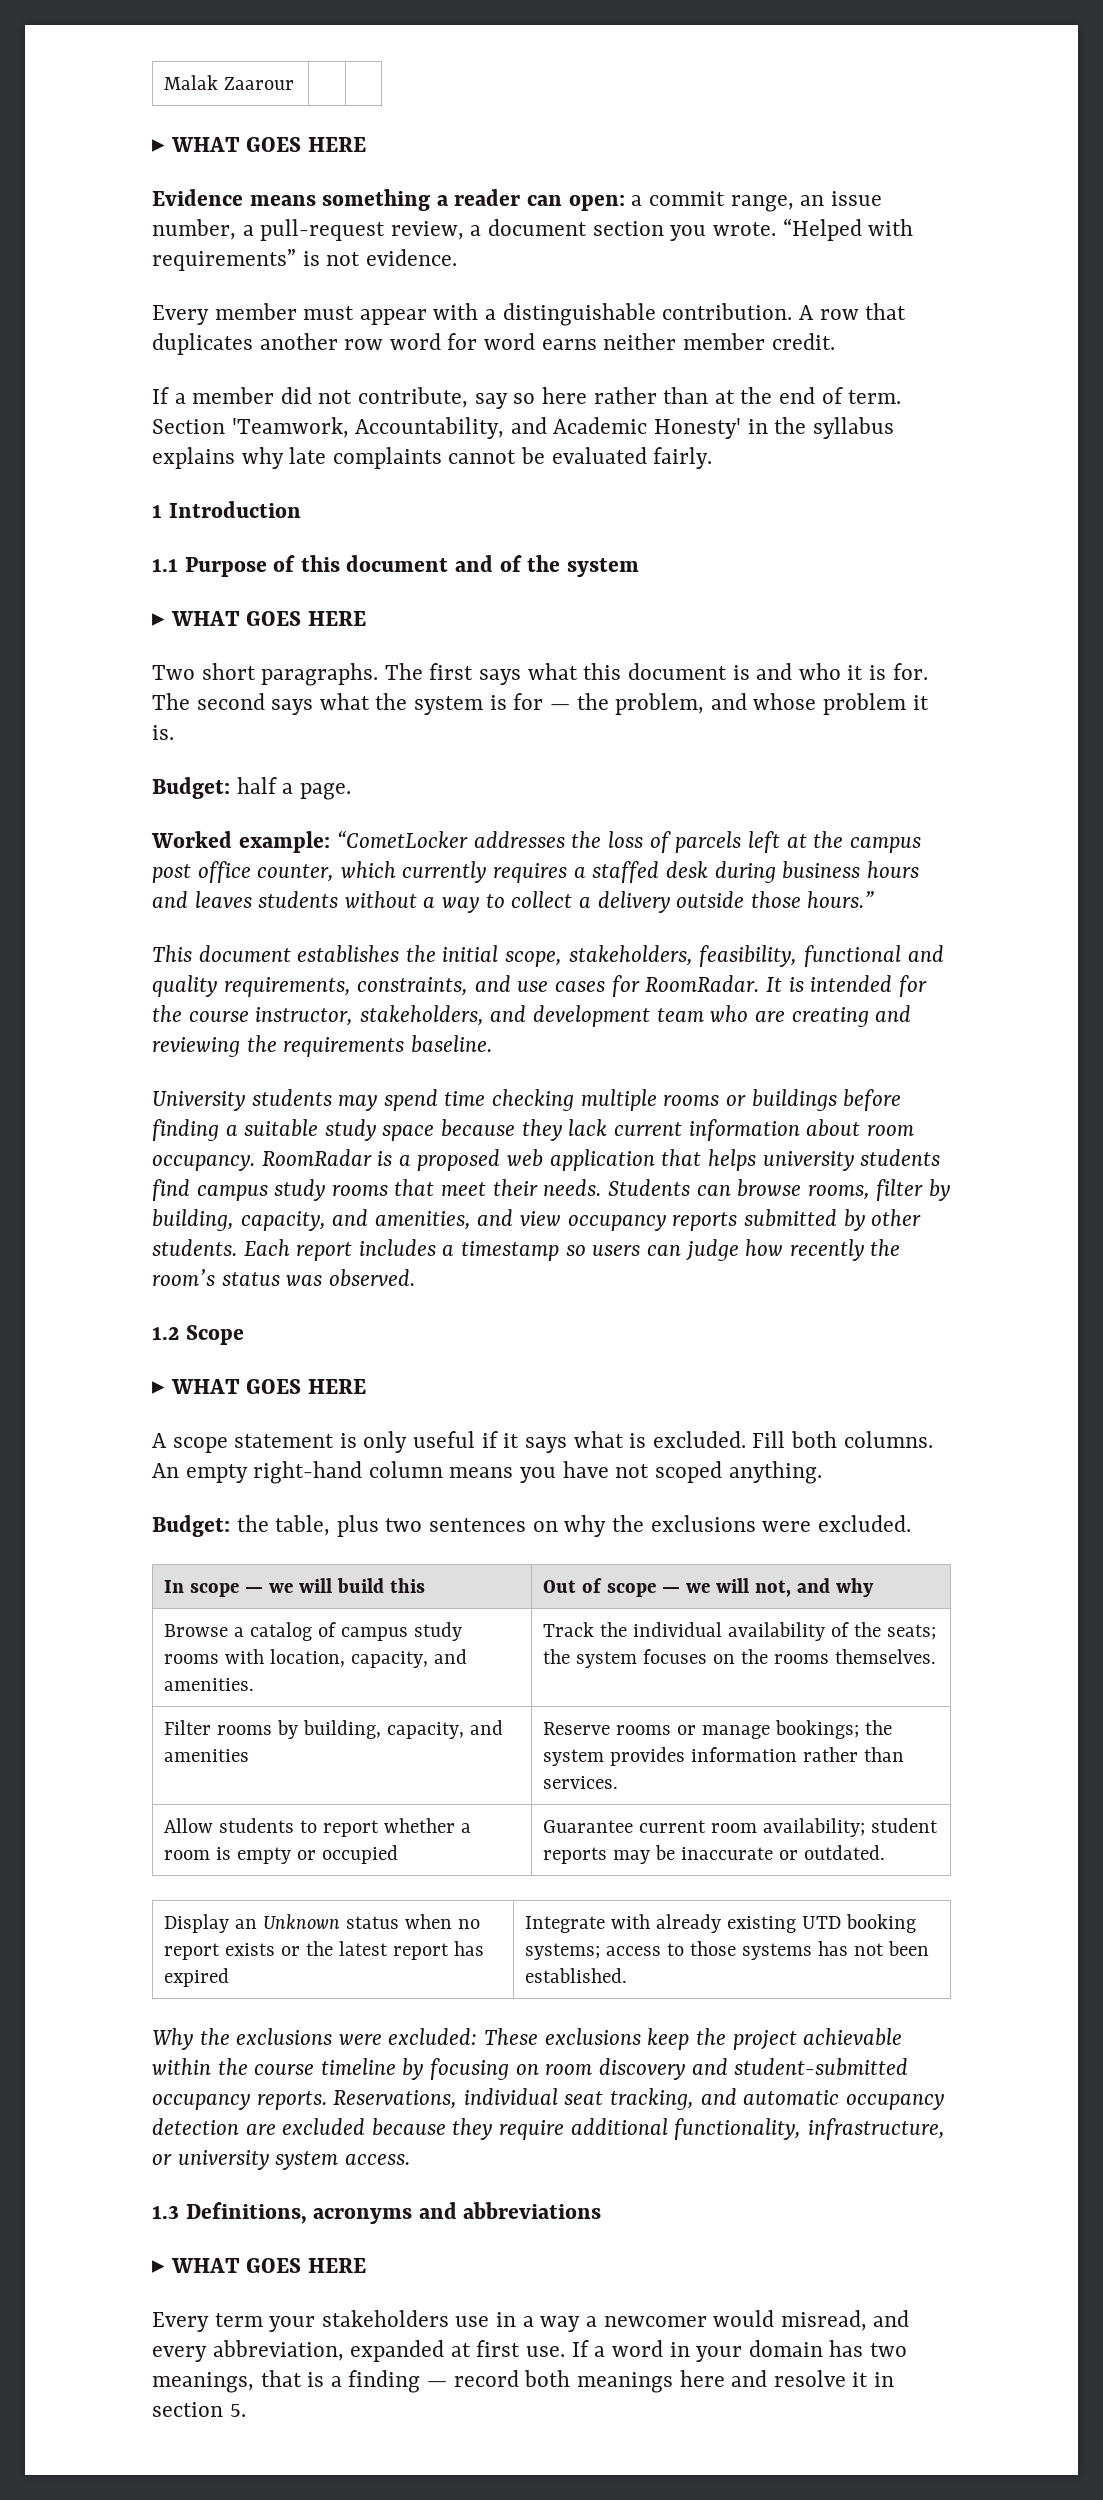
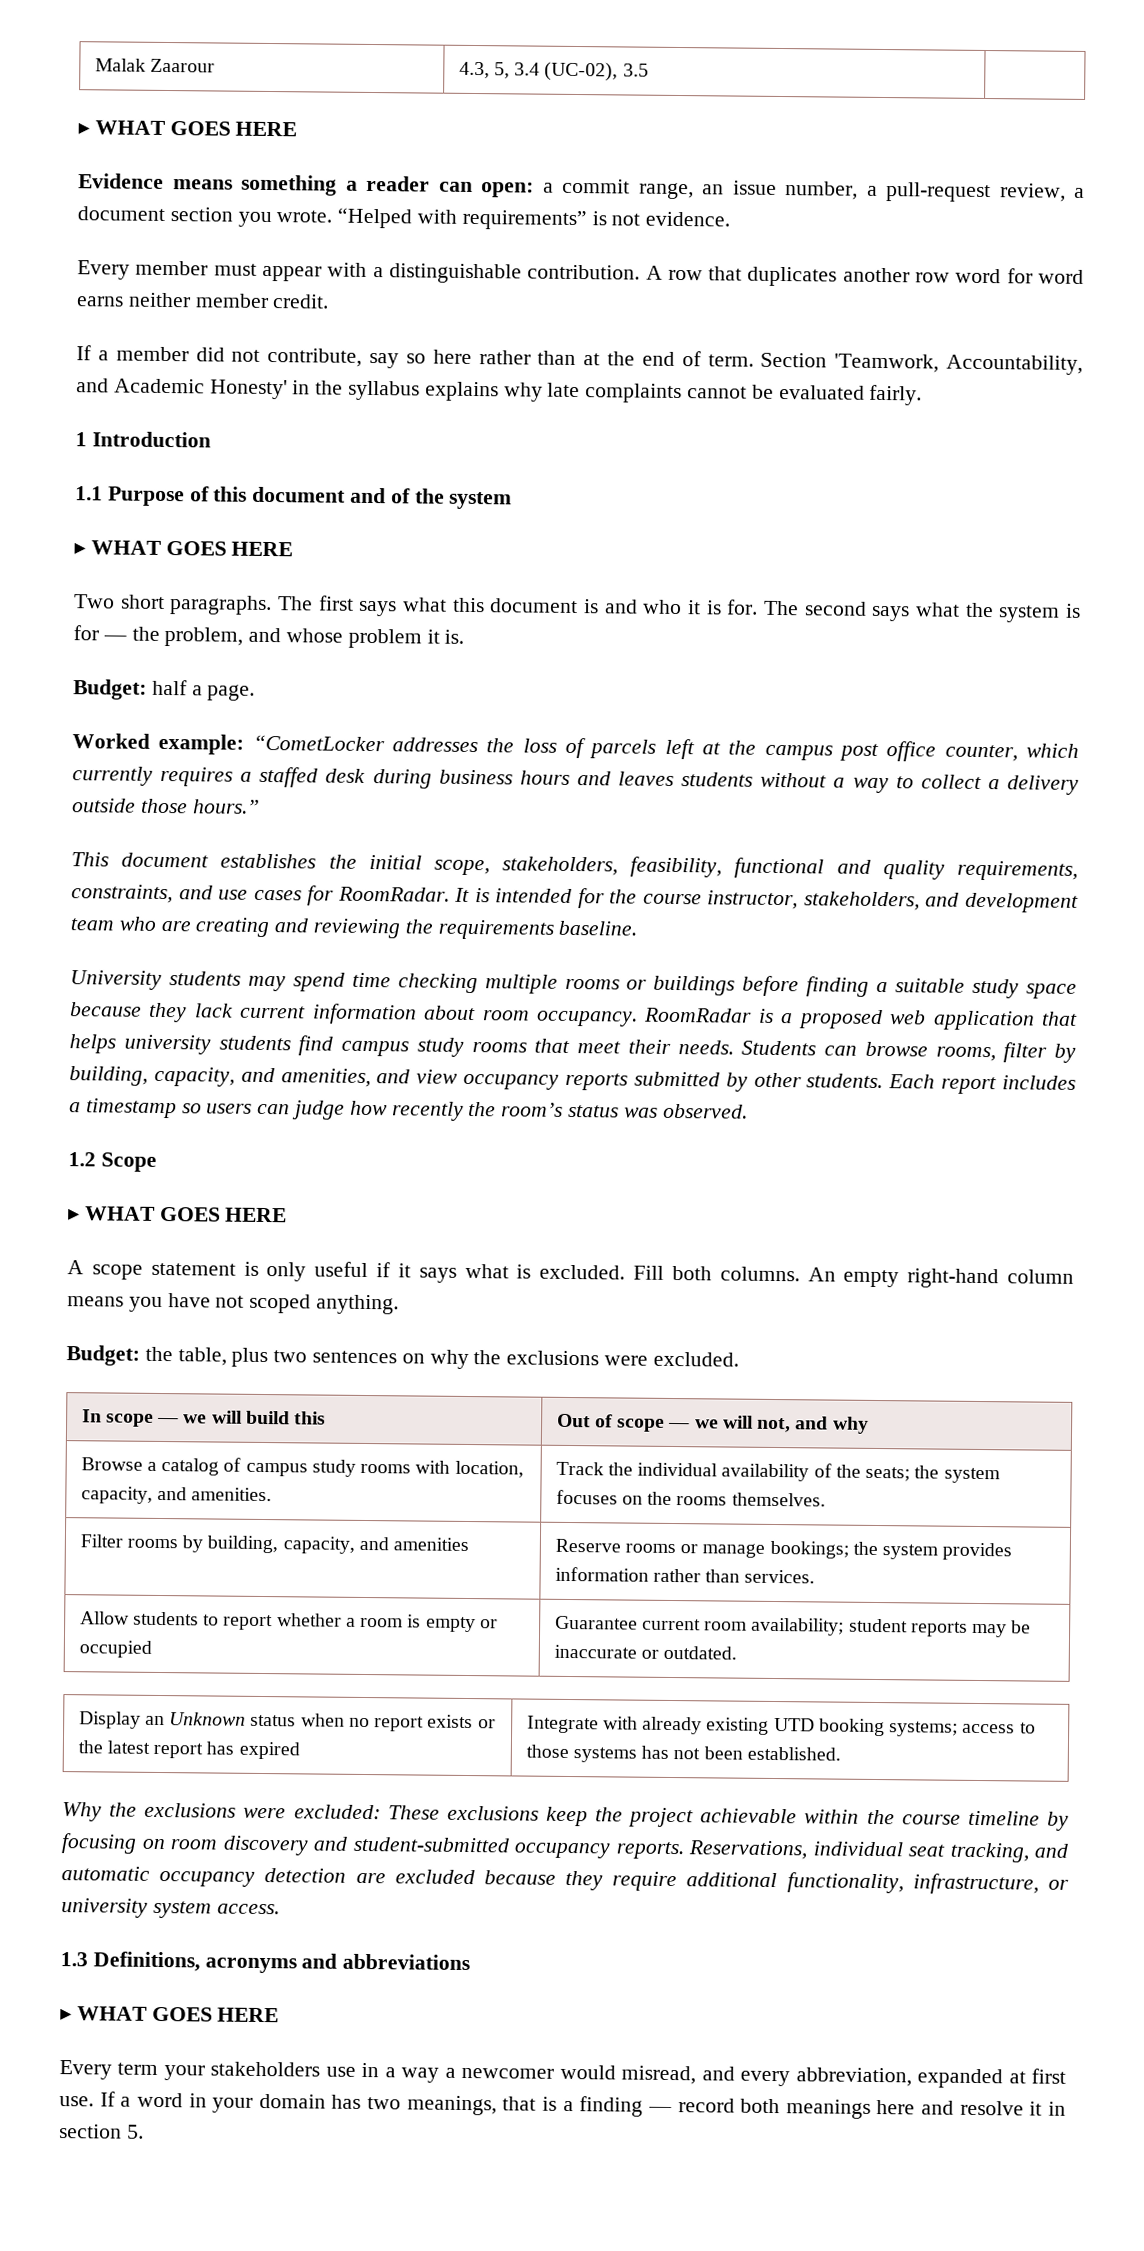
(294, 83) none -> [458,61,649,82] 4.3, 5, 3.4 (UC-02), 3.5

